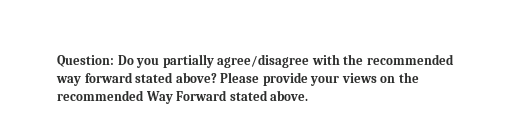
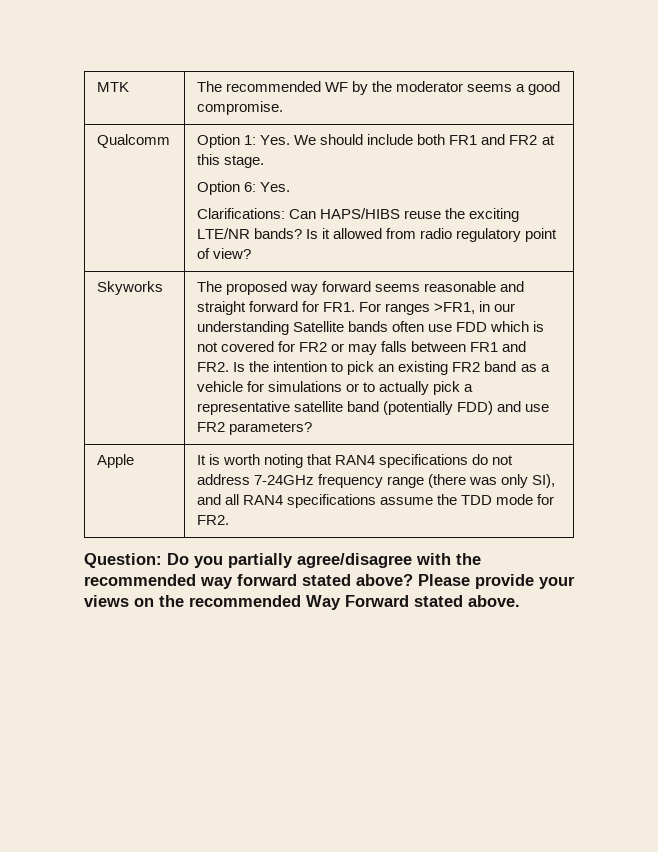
(57, 61) none -> [97,82,130,92] [197,81,561,95] [197,101,284,115] [97,134,171,148] [197,134,555,148] [197,154,265,168] [197,181,291,195] [197,208,520,222] [197,228,558,242] [197,248,252,259] [97,281,164,295] [197,281,525,295] [197,301,516,315] [197,321,545,335] [197,341,527,355] [197,361,550,375] [197,381,474,395] [197,401,550,415] [197,422,313,435] [97,454,135,468] [197,454,514,468] [197,474,556,488] [197,494,555,508] [197,515,230,525] MTK | The recommended WF by the moderator seems a good compromise. // Qualcomm | Option 1: Yes. We should include both FR1 and FR2 at this stage. // Option 6: Yes. // Clarifications: Can HAPS/HIBS reuse the exciting LTE/NR bands? Is it allowed from radio regulatory point of view? // Skyworks | The proposed way forward seems reasonable and straight forward for FR1. For ranges >FR1, in our understanding Satellite bands often use FDD which is not covered for FR2 or may falls between FR1 and FR2. Is the intention to pick an existing FR2 band as a vehicle for simulations or to actually pick a representative satellite band (potentially FDD) and use FR2 parameters? // Apple | It is worth noting that RAN4 specifications do not address 7-24GHz frequency range (there was only SI), and all RAN4 specifications assume the TDD mode for FR2. //

